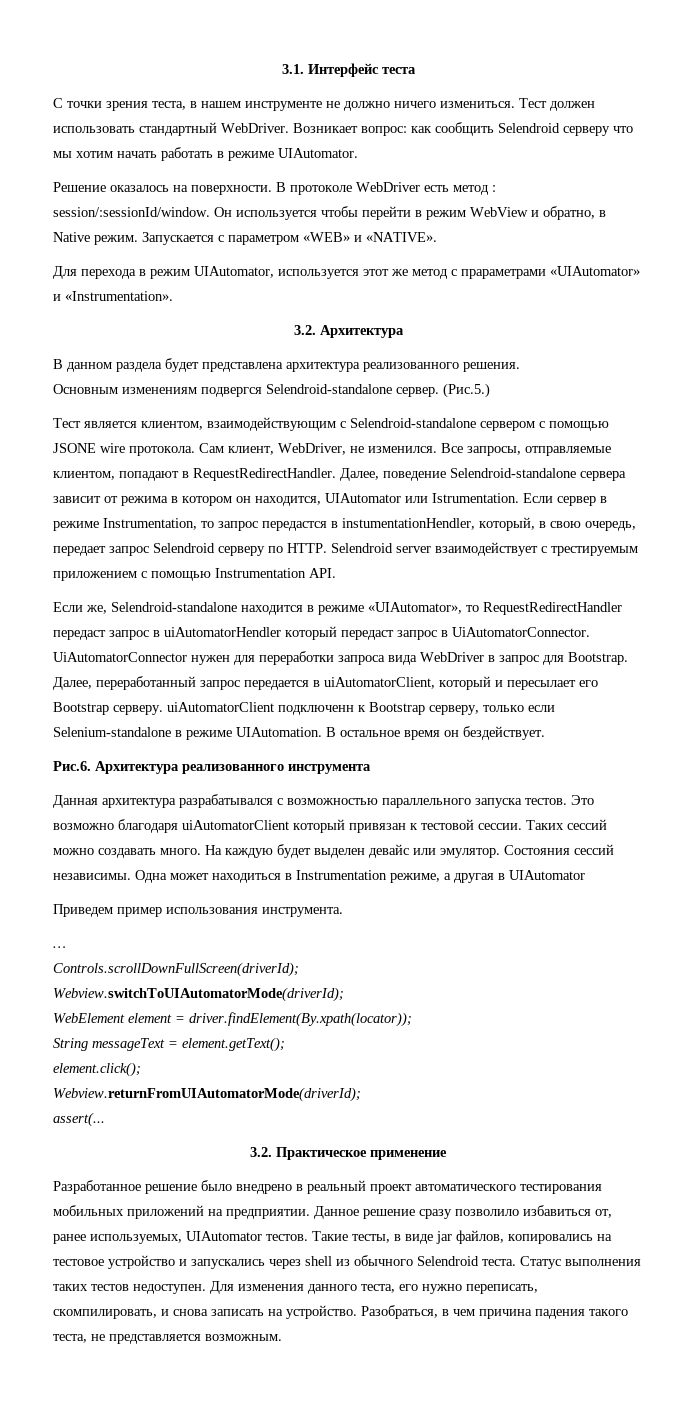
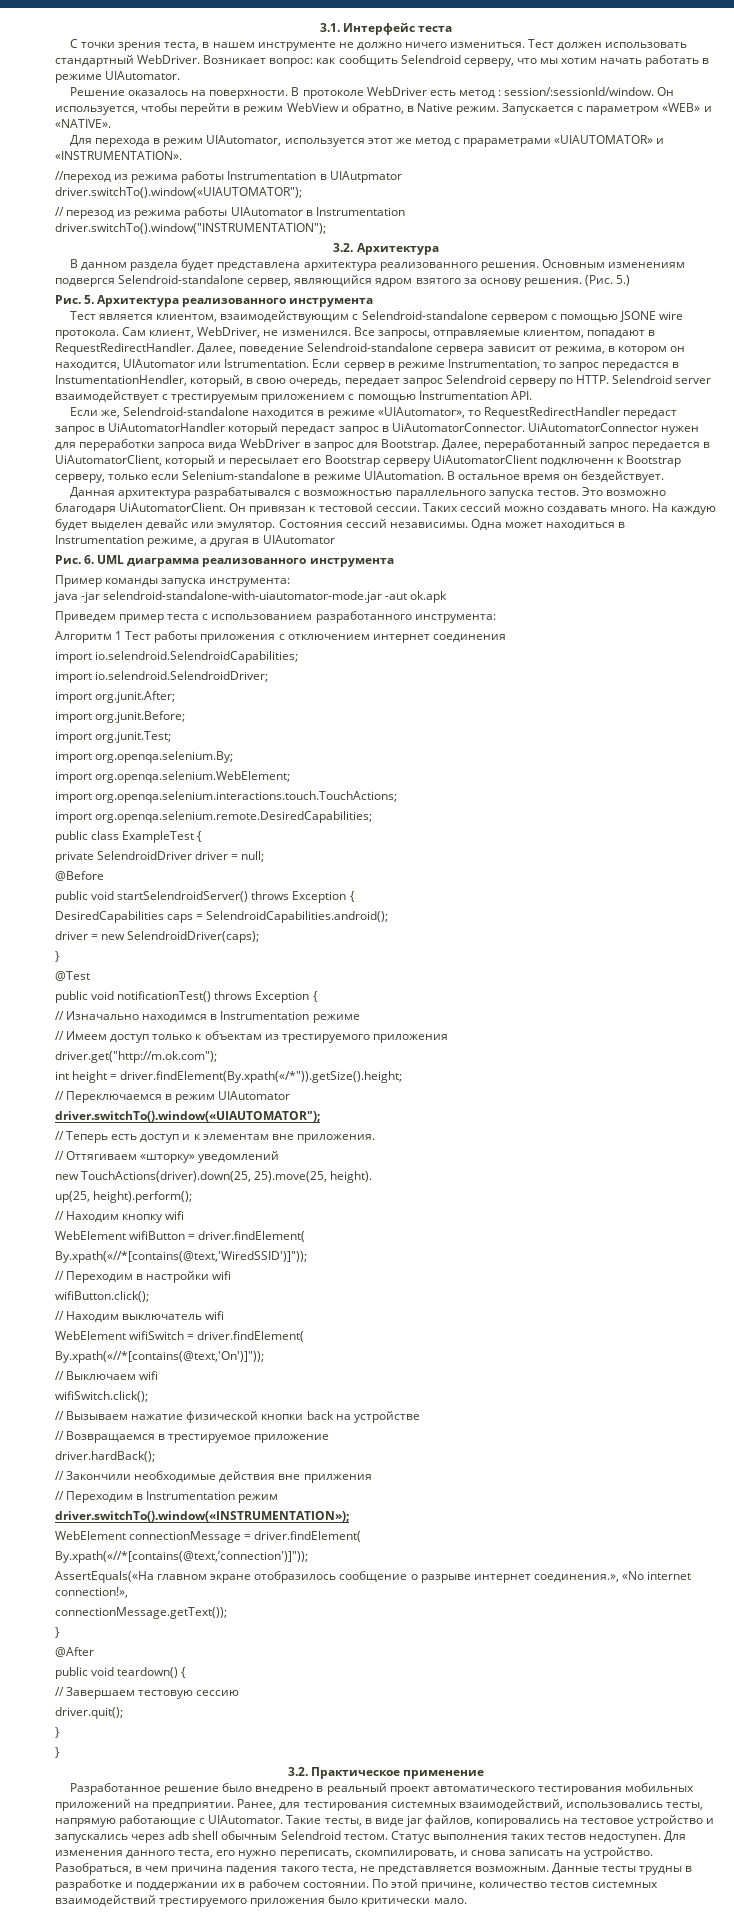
[563,126,610,136] серверу -> [463,58,514,67] серверу,
[236,210,317,220] используется -> [55,106,138,115] используется,
[550,266,640,276] [53,291,173,301] «UIAutomator» и «Instrumentation». -> [554,135,665,144] [55,151,182,160] [55,171,402,183] [55,187,302,198] [55,207,405,219] [55,223,326,234] «UIAUTOMATOR» и «INSTRUMENTATION». // //переход из режима работы Instrumentation в UIAutpmator // driver.switchTo().window(«UIAUTOMATOR"); // // перезод из режима работы UIAutomator в Instrumentation // driver.switchTo().window("INSTRUMENTATION");
(520, 367) // -> (539, 266) none
[396,383,490,398] сервер. (Рис.5.) -> [247,275,631,287] [55,295,374,307] сервер, являющийся ядром взятого за основу решения. (Рис. 5.) // Рис. 5. Архитектура реализованного инструмента
[121,496,168,506] режима -> [554,346,605,355] режима,
[342,518,475,530] instumentationHendler, -> [55,375,187,386] InstumentationHendler,
[164,627,281,637] uiAutomatorHendler -> [108,423,226,432] UiAutomatorHandler
[324,677,435,689] uiAutomatorClient, -> [55,455,162,466] UiAutomatorClient,
[113,702,274,715] серверу. uiAutomatorClient -> [382,455,537,467] серверу UiAutomatorClient
[53,761,371,774] // Рис.6. Архитектура реализованного инструмента -> (665, 477) none
[182,819,345,833] uiAutomatorClient который -> [119,503,247,512] UiAutomatorClient. Он
[53,904,343,917] [53,946,66,948] [53,962,299,977] [53,987,344,1002] [53,1012,412,1027] [53,1037,285,1052] [53,1062,141,1077] [53,1087,361,1102] [53,1112,105,1127] Приведем пример использования инструмента. // … // Controls.scrollDownFullScreen(driverId); // Webview.switchToUIAutomatorMode(driverId); // WebElement element = driver.findElement(By.xpath(locator)); // String messageText = element.getText(); // element.click(); // Webview.returnFromUIAutomatorMode(driverId); // assert(... -> [55,555,394,567] [55,575,291,587] [54,591,448,603] [55,611,496,623] [55,631,506,643] [55,651,299,663] [55,671,269,683] [55,691,176,703] [55,711,186,723] [55,731,172,743] [55,751,234,763] [55,771,291,783] [55,791,398,803] [55,811,373,823] [55,831,203,843] [55,851,265,863] [55,871,104,881] [55,891,355,903] [55,911,389,923] [55,931,260,943] [55,951,60,962] [55,971,90,981] [55,991,318,1003] [55,1011,360,1023] [55,1031,448,1043] [55,1051,217,1063] [55,1071,403,1083] [55,1091,291,1103] [55,1111,320,1122] [55,1131,375,1143] [55,1151,280,1163] [55,1171,373,1183] [55,1191,193,1203] [55,1211,185,1223] [55,1231,306,1242] [55,1251,307,1263] [55,1271,232,1283] [55,1291,149,1302] [55,1311,225,1322] [55,1331,305,1342] [55,1351,264,1363] [55,1371,159,1380] [55,1391,148,1402] [55,1411,420,1423] [55,1431,330,1443] [55,1451,155,1462] [55,1471,372,1483] [55,1491,279,1503] [55,1511,349,1522] [55,1531,362,1543] [55,1551,308,1563] [55,1571,692,1583] [55,1587,128,1598] [55,1607,227,1619] [55,1627,60,1638] [55,1647,94,1657] [55,1667,187,1679] [55,1687,240,1699] [55,1707,123,1719] [55,1727,60,1738] [55,1747,60,1758] Рис. 6. UML диаграмма реализованного инструмента // Пример команды запуска инструмента: // java -jar selendroid-standalone-with-uiautomator-mode.jar -aut ok.apk // Приведем пример теста с использованием разработанного инструмента: // Алгоритм 1 Тест работы приложения с отключением интернет соединения // import io.selendroid.SelendroidCapabilities; // import io.selendroid.SelendroidDriver; // import org.junit.After; // import org.junit.Before; // import org.junit.Test; // import org.openqa.selenium.By; // import org.openqa.selenium.WebElement; // import org.openqa.selenium.interactions.touch.TouchActions; // import org.openqa.selenium.remote.DesiredCapabilities; // public class ExampleTest { // private SelendroidDriver driver = null; // @Before // public void startSelendroidServer() throws Exception { // DesiredCapabilities caps = SelendroidCapabilities.android(); // driver = new SelendroidDriver(caps); // } // @Test // public void notificationTest() throws Exception { // // Изначально находимся в Instrumentation режиме // // Имеем доступ только к объектам из трестируемого приложения // driver.get("http://m.ok.com"); // int height = driver.findElement(By.xpath(«/*")).getSize().height; // // Переключаемся в режим UIAutomator // driver.switchTo().window(«UIAUTOMATOR"); // // Теперь есть доступ и к элементам вне приложения. // // Оттягиваем «шторку» уведомлений // new TouchActions(driver).down(25, 25).move(25, height). // up(25, height).perform(); // // Находим кнопку wifi // WebElement wifiButton = driver.findElement( // By.xpath(«//*[contains(@text,'WiredSSID')]")); // // Переходим в настройки wifi // wifiButton.click(); // // Находим выключатель wifi // WebElement wifiSwitch = driver.findElement( // By.xpath(«//*[contains(@text,'On')]")); // // Выключаем wifi // wifiSwitch.click(); // // Вызываем нажатие физической кнопки back на устройстве // // Возвращаемся в трестируемое приложение // driver.hardBack(); // // Закончили необходимые действия вне прилжения // // Переходим в Instrumentation режим // driver.switchTo().window(«INSTRUMENTATION»); // WebElement connectionMessage = driver.findElement( // By.xpath(«//*[contains(@text,’connection')]")); // AssertEquals(«На главном экране отобразилось сообщение о разрыве интернет соединения.», «No internet connection!», // connectionMessage.getText()); // } // @After // public void teardown() { // // Завершаем тестовую сессию // driver.quit(); // } // }
[314,1205,612,1219] [53,1231,308,1244] Данное решение сразу позволило избавиться от, ранее используемых, UIAutomator тестов. -> [237,1799,703,1811] [55,1815,284,1827] Ранее, для тестирования системных взаимодействий, использовались тесты, напрямую работающие с UIAutomator.
[305,1255,516,1266] shell из обычного Selendroid теста. -> [168,1831,388,1840] adb shell обычным Selendroid тестом.
(282, 1337) none -> [552,1863,693,1875] [55,1879,659,1891] [55,1895,467,1907] Данные тесты трудны в разработке и поддержании их в рабочем состоянии. По этой причине, количество тестов системных взаимодействий трестируемого приложения было критически мало.

